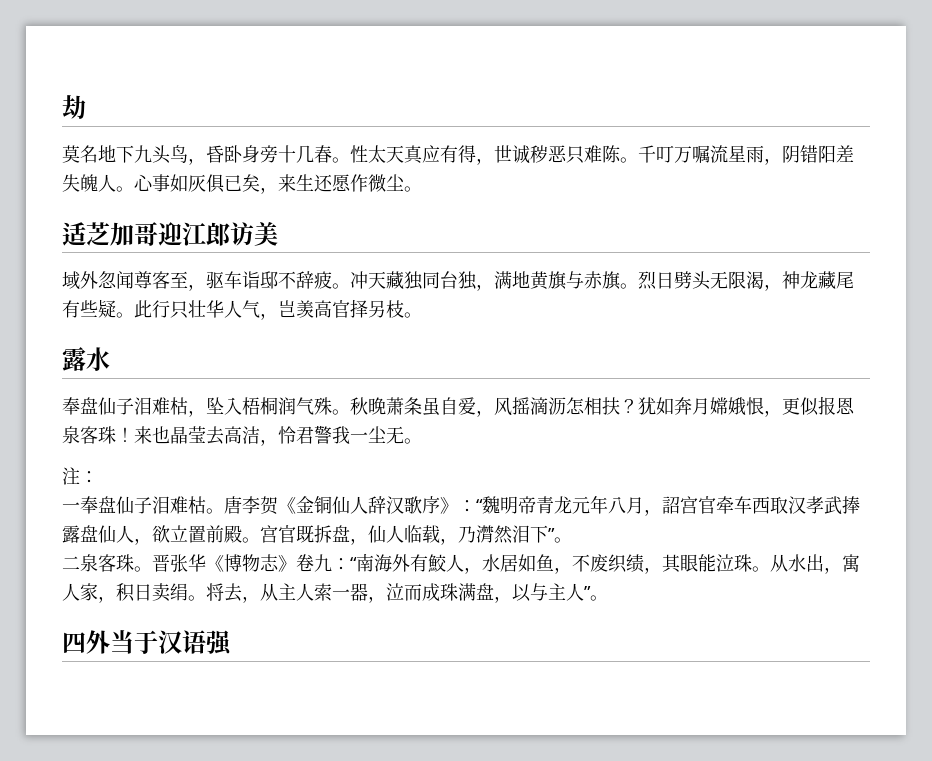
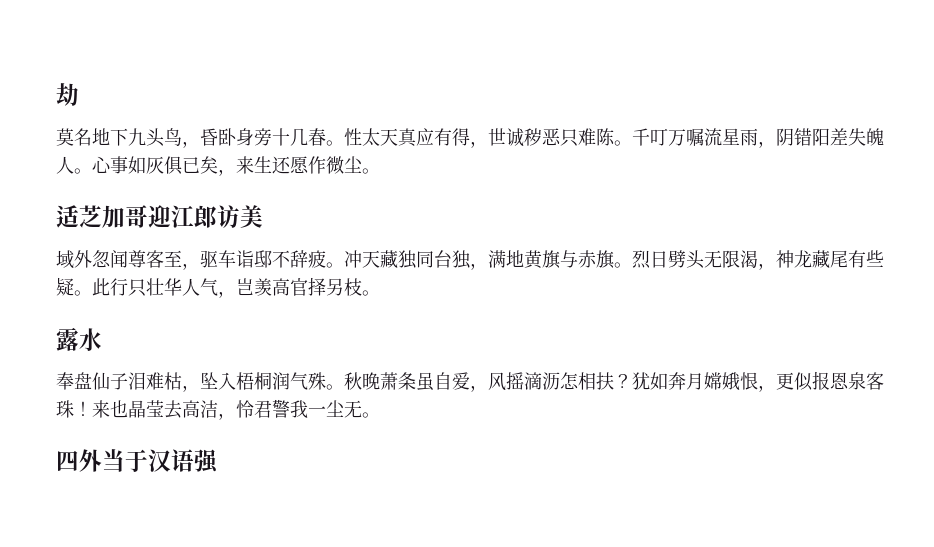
[62,467,98,485] [62,495,860,516] [62,525,572,545] [62,553,860,574] [62,583,608,603] // 注： // 一奉盘仙子泪难枯。唐李贺《金铜仙人辞汉歌序》：“魏明帝青龙元年八月，詔宫官牵车西取汉孝武捧露盘仙人，欲立置前殿。宫官既拆盘，仙人临载，乃潸然泪下”。 // 二泉客珠。晋张华《博物志》卷九：“南海外有鮫人，水居如鱼，不废织绩，其眼能泣珠。从水出，寓人家，积日卖绢。将去，从主人索一器，泣而成珠满盘，以与主人”。 -> (380, 415) none

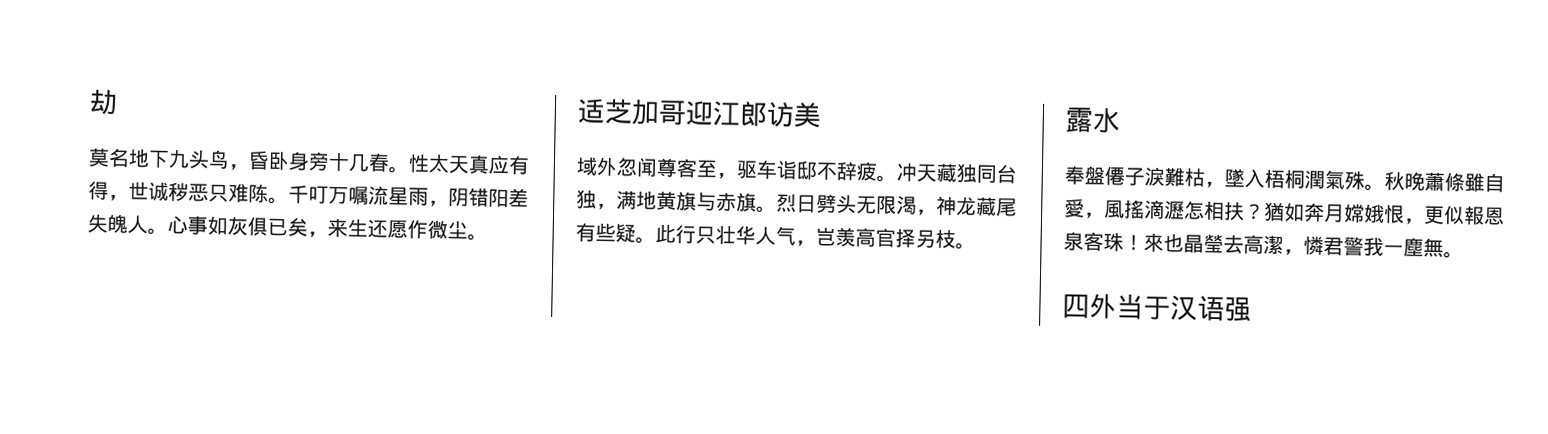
[74,372,560,392] 盘仙子泪难枯，坠入梧桐润气殊。秋晚萧条虽自爱，风摇滴沥 -> [1084,165,1505,193] [1064,198,1185,220] 盤僊子淚難枯，墜入梧桐潤氣殊。秋晚蕭條雖自愛，風搖滴瀝
[632,372,650,390] 犹 -> [1264,201,1285,222] 猶
[812,371,830,390] 报 -> [1463,205,1485,225] 報
[92,400,254,420] 来也晶莹去高洁，怜 -> [1143,232,1324,256] 來也晶瑩去高潔，憐
[326,400,362,418] 尘无 -> [1403,237,1444,258] 塵無

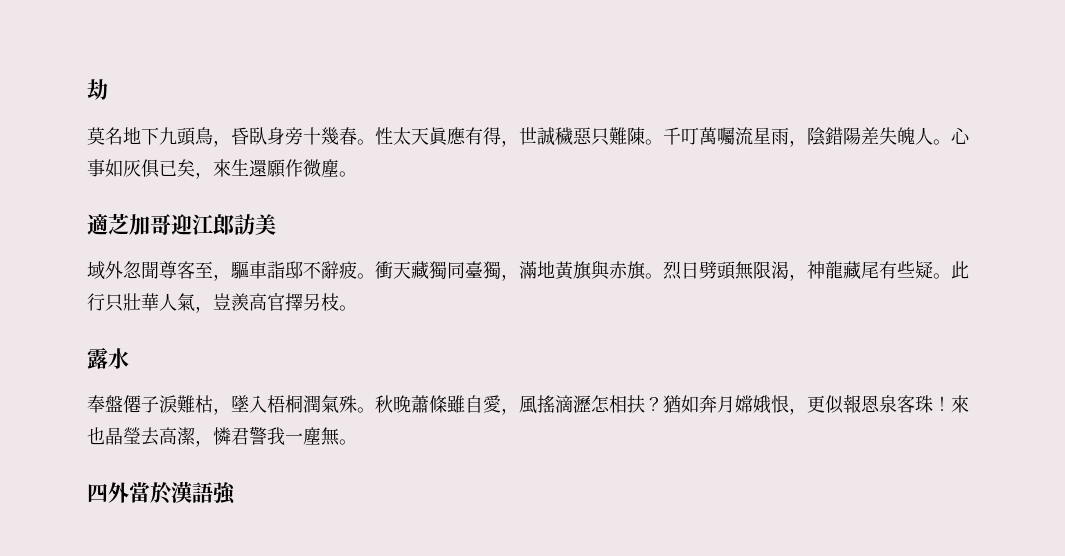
[188,149,370,172] 头鸟，昏卧身旁十几 -> [177,127,339,147] 頭鳥，昏臥身旁十幾
[468,154,510,175] 真应 -> [429,127,466,146] 眞應
[148,181,369,205] 诚秽恶只难陈。千叮万嘱 -> [537,127,735,146] 誠穢惡只難陳。千叮萬囑
[448,187,509,208] 阴错阳 -> [807,127,861,146] 陰錯陽
[327,217,488,241] [577,98,606,124] 来生还愿作微尘。 // 适 -> [213,159,357,178] [87,214,108,235] 來生還願作微塵。 // 適
[766,101,795,128] 访 -> [234,214,255,235] 訪
[636,157,658,177] 闻 -> [141,261,159,279] 聞
[736,159,1017,184] [576,189,717,211] 驱车诣邸不辞疲。冲天藏独同台独，满地黄旗与 -> [230,260,610,281] 驅車詣邸不辭疲。衝天藏獨同臺獨，滿地黃旗與
[836,194,877,214] 头无 -> [717,261,754,280] 頭無
[956,196,977,216] 龙 -> [825,261,843,279] 龍
[715,224,916,248] 壮华人气，岂羡高官择 -> [123,293,303,313] 壯華人氣，豈羨高官擇
[1116,294,1252,322] 当于汉语强 -> [129,481,236,505] 當於漢語強

